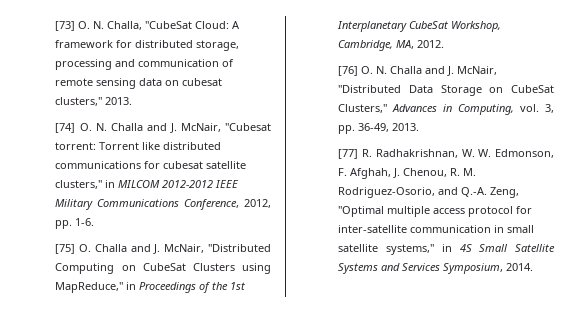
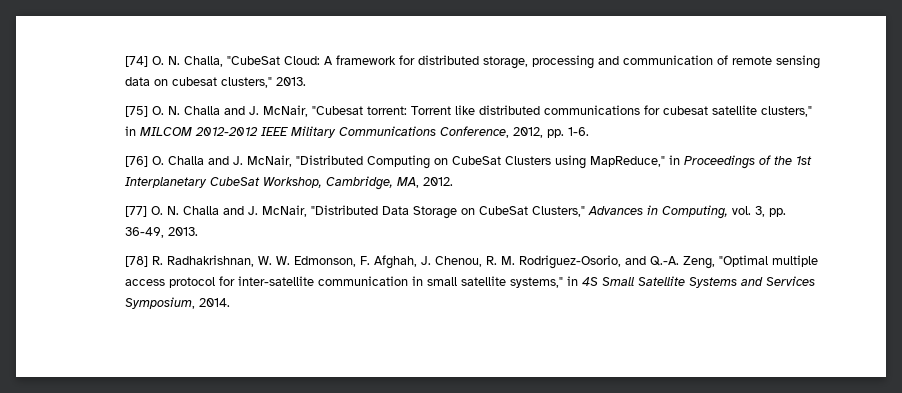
[55,21,76,31] [73] -> [124,56,148,67] [74]
[55,123,76,133] [74] -> [124,106,148,117] [75]
[55,244,76,254] [75] -> [124,156,148,167] [76]
[338,66,359,76] [76] -> [124,206,147,217] [77]
[338,149,359,159] [77] -> [124,256,148,267] [78]

